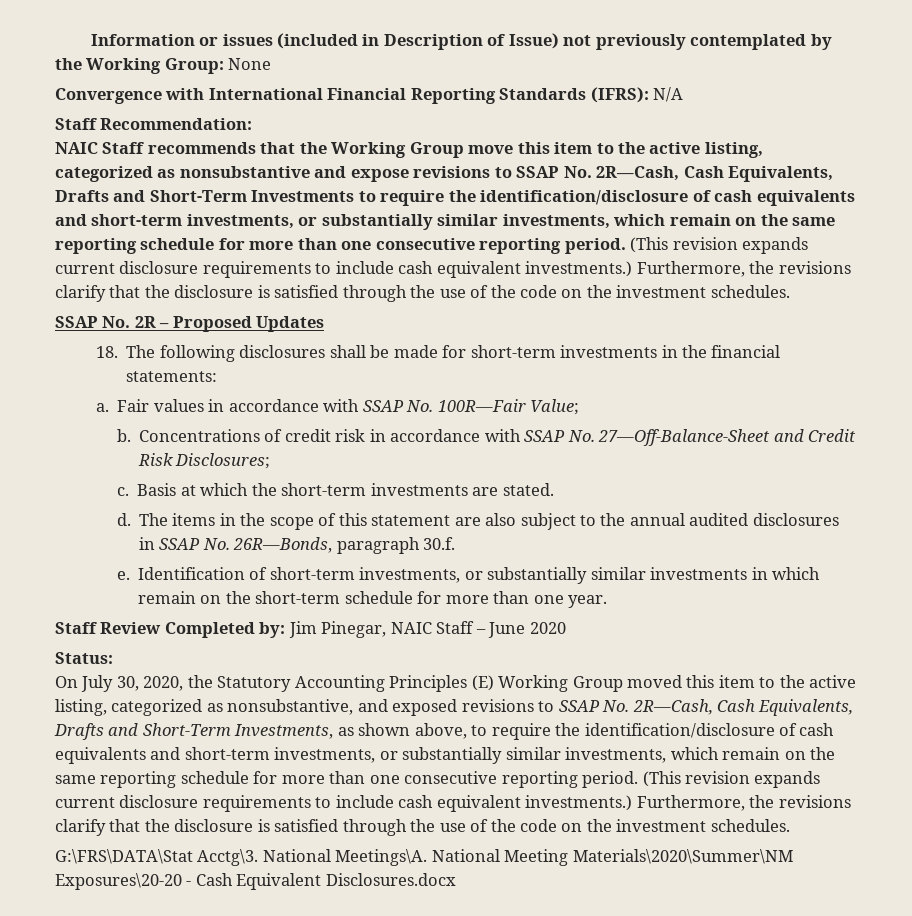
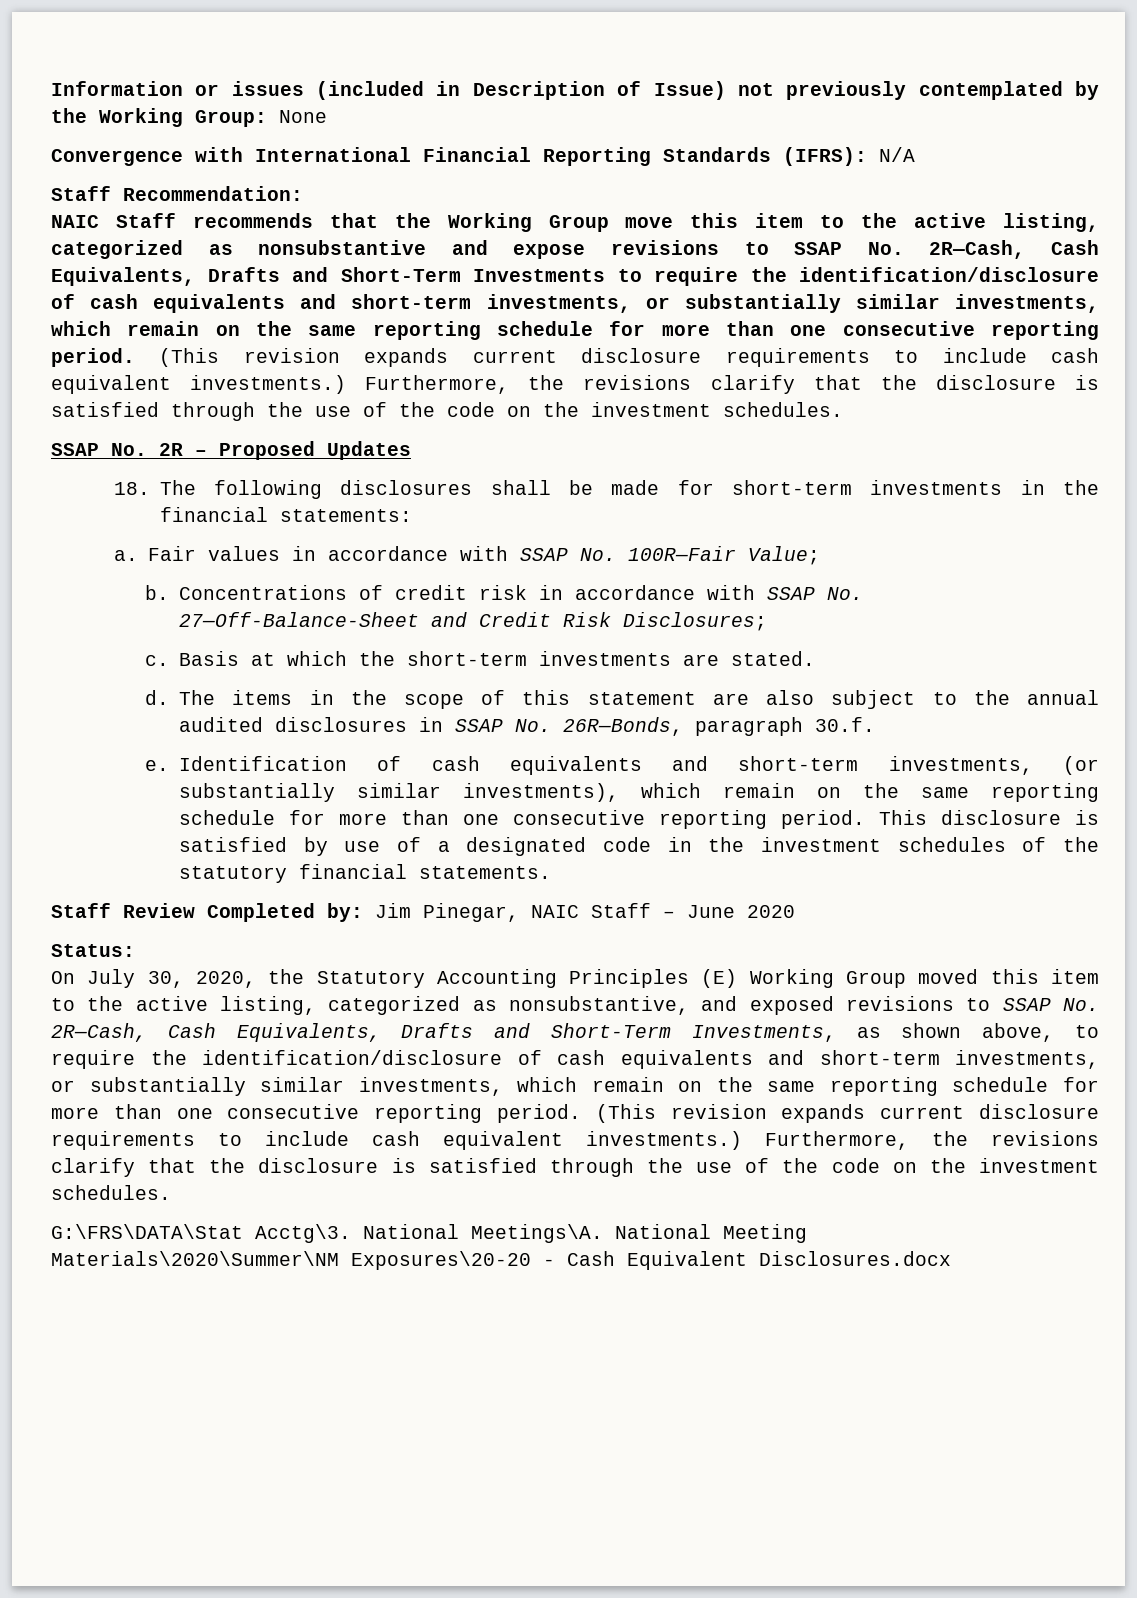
[269,567,821,584] [137,591,608,608] short-term investments, or substantially similar investments in which remain on the short-term schedule for more than one year. -> [431,756,1099,775] [179,783,1099,802] [179,810,1100,829] [179,837,1099,856] [179,864,552,883] cash equivalents and short-term investments, (or substantially similar investments), which remain on the same reporting schedule for more than one consecutive reporting period. This disclosure is satisfied by use of a designated code in the investment schedules of the statutory financial statements.

